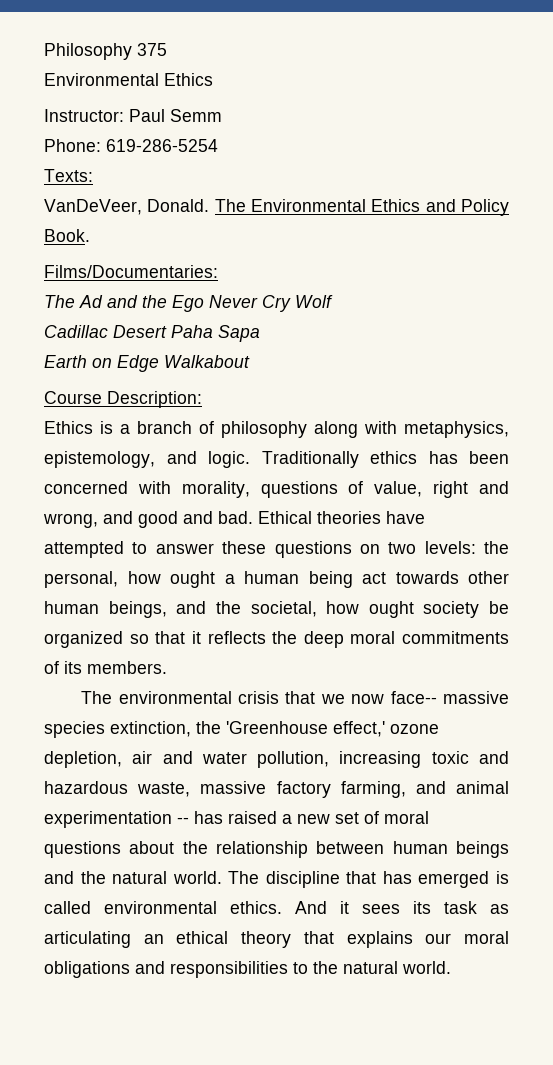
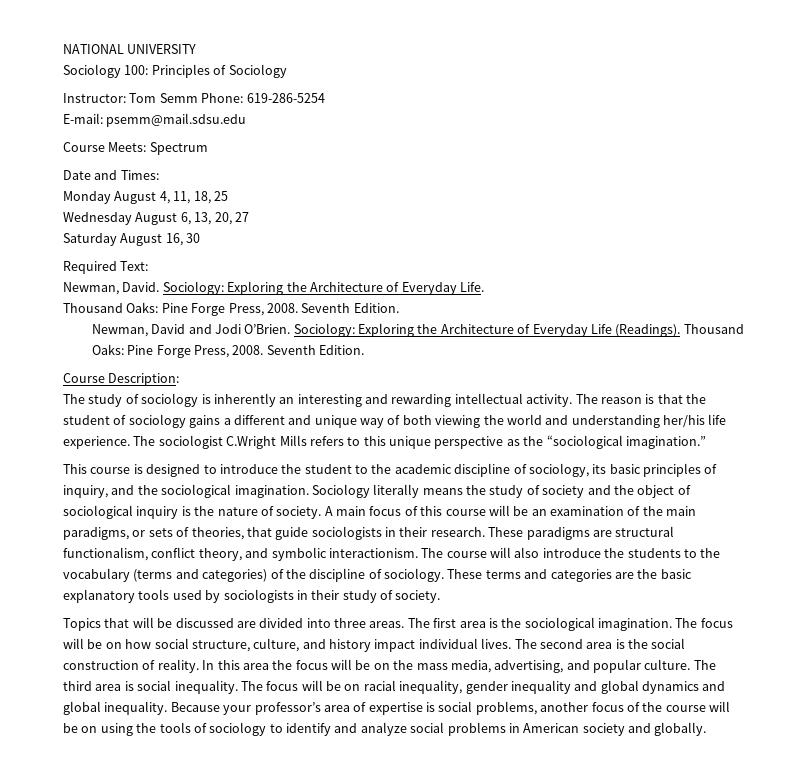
[44,43,167,60] [44,73,213,86] Philosophy 375 // Environmental Ethics -> [63,44,197,54] [63,64,287,78] NATIONAL UNIVERSITY // Sociology 100: Principles of Sociology
[129,109,165,122] Paul -> [129,93,157,103] Tom
(222, 115) // -> (198, 98) none
[44,169,93,182] [44,199,509,216] [44,229,90,242] [44,265,218,278] [44,295,333,312] [44,325,260,342] [44,355,250,372] [44,391,202,408] [44,421,509,438] [44,451,509,468] [44,481,509,498] [43,511,425,528] [44,541,509,558] [44,571,509,588] [44,601,509,618] [44,631,509,648] [44,661,167,674] [81,691,510,704] [44,721,439,738] [44,751,509,768] [44,781,510,798] [44,811,429,828] [44,841,509,858] [44,871,509,888] [44,901,509,914] [44,931,510,948] [44,961,451,978] Texts: // VanDeVeer, Donald. The Environmental Ethics and Policy Book. // Films/Documentaries: // The Ad and the Ego Never Cry Wolf // Cadillac Desert Paha Sapa // Earth on Edge Walkabout // Course Description: // Ethics is a branch of philosophy along with metaphysics, epistemology, and logic. Traditionally ethics has been concerned with morality, questions of value, right and wrong, and good and bad. Ethical theories have attempted to answer these questions on two levels: the personal, how ought a human being act towards other human beings, and the societal, how ought society be organized so that it reflects the deep moral commitments of its members. // The environmental crisis that we now face-- massive species extinction, the 'Greenhouse effect,' ozone depletion, air and water pollution, increasing toxic and hazardous waste, massive factory farming, and animal experimentation -- has raised a new set of moral questions about the relationship between human beings and the natural world. The discipline that has emerged is called environmental ethics. And it sees its task as articulating an ethical theory that explains our moral obligations and responsibilities to the natural world. -> [63,113,247,127] [63,142,208,155] [63,170,159,180] [63,191,228,204] [63,212,249,225] [63,233,201,246] [63,261,149,274] [63,281,484,295] [63,302,399,316] [91,323,744,337] [91,344,365,358] [63,373,180,386] [63,393,706,407] [63,414,727,428] [63,435,706,449] [63,463,718,477] [63,484,691,498] [63,505,697,519] [63,526,675,540] [63,547,721,561] [63,568,692,582] [63,589,441,603] [63,617,733,631] [63,638,686,652] [63,659,716,673] [63,680,726,694] [63,701,730,715] [63,722,707,736] E-mail: psemm@mail.sdsu.edu // Course Meets: Spectrum // Date and Times: // Monday August 4, 11, 18, 25 // Wednesday August 6, 13, 20, 27 // Saturday August 16, 30 // Required Text: // Newman, David. Sociology: Exploring the Architecture of Everyday Life. // Thousand Oaks: Pine Forge Press, 2008. Seventh Edition. // Newman, David and Jodi O’Brien. Sociology: Exploring the Architecture of Everyday Life (Readings). Thousand Oaks: Pine Forge Press, 2008. Seventh Edition. // Course Description: // The study of sociology is inherently an interesting and rewarding intellectual activity. The reason is that the student of sociology gains a different and unique way of both viewing the world and understanding her/his life experience. The sociologist C.Wright Mills refers to this unique perspective as the “sociological imagination.” // This course is designed to introduce the student to the academic discipline of sociology, its basic principles of inquiry, and the sociological imagination. Sociology literally means the study of society and the object of sociological inquiry is the nature of society. A main focus of this course will be an examination of the main paradigms, or sets of theories, that guide sociologists in their research. These paradigms are structural functionalism, conflict theory, and symbolic interactionism. The course will also introduce the students to the vocabulary (terms and categories) of the discipline of sociology. These terms and categories are the basic explanatory tools used by sociologists in their study of society. // Topics that will be discussed are divided into three areas. The first area is the sociological imagination. The focus will be on how social structure, culture, and history impact individual lives. The second area is the social construction of reality. In this area the focus will be on the mass media, advertising, and popular culture. The third area is social inequality. The focus will be on racial inequality, gender inequality and global dynamics and global inequality. Because your professor’s area of expertise is social problems, another focus of the course will be on using the tools of sociology to identify and analyze social problems in American society and globally.

